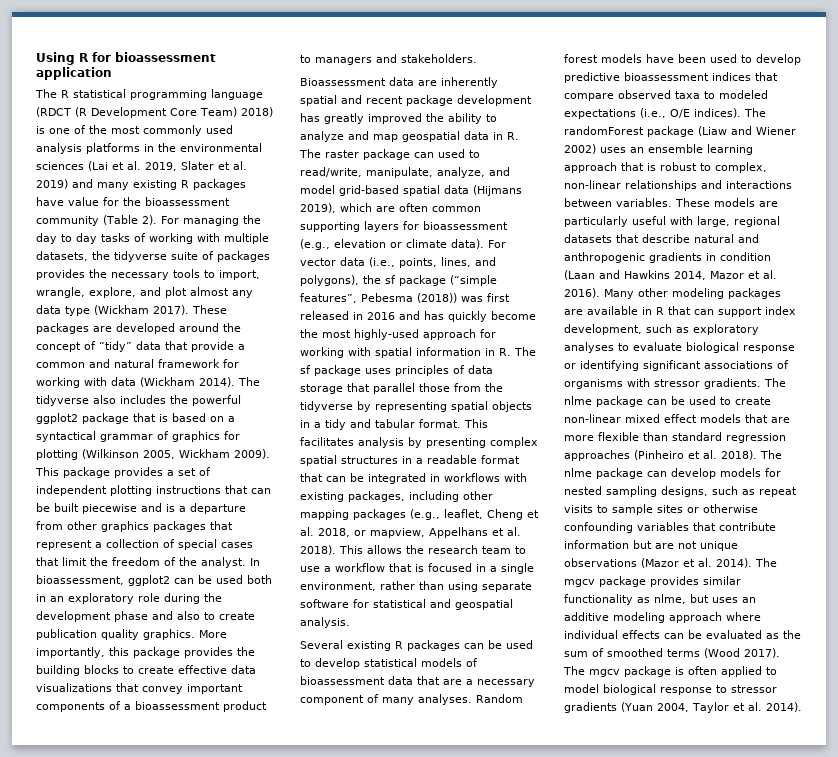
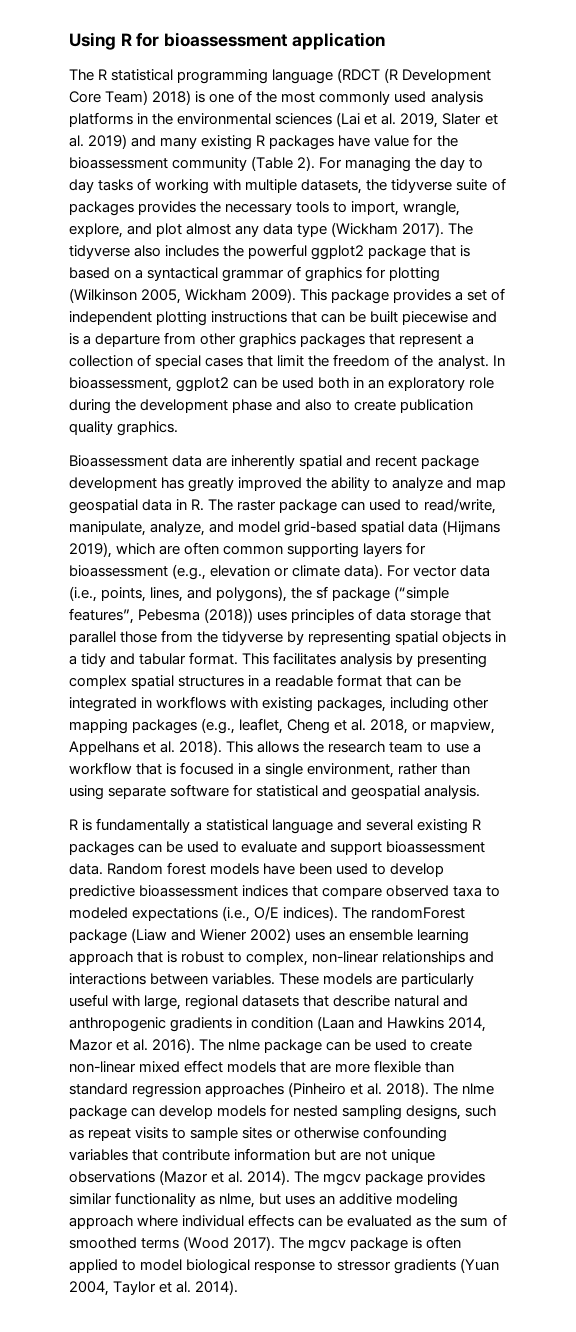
[192,305,227,314] [36,323,241,334] [36,341,245,352] [36,359,239,368] [36,377,235,388] These packages are developed around the concept of “tidy” data that provide a common and natural framework for working with data (Wickham 2014). -> (445, 229) none
[199,630,227,638] [36,647,255,658] [36,665,256,676] [36,683,243,694] [36,701,267,712] [300,54,477,65] More importantly, this package provides the building blocks to create effective data visualizations that convey important components of a bioassessment product to managers and stakeholders. -> (179, 428) none
[461,293,510,302] [300,311,536,322] [300,329,496,340] [300,347,536,358] [300,365,361,376] was first released in 2016 and has quickly become the most highly-used approach for working with spatial information in R. The sf package -> (254, 615) none
[300,640,343,649] Several -> [69,818,414,834] R is fundamentally a statistical language and several
[315,658,478,669] [300,676,535,687] [300,694,472,705] develop statistical models of bioassessment data that are a necessary component of many analyses. -> [241,841,486,855] [69,863,103,875] evaluate and support bioassessment data.
[604,288,781,299] [564,306,796,317] [564,324,759,335] [564,342,795,353] [564,360,789,371] [564,378,761,389] Many other modeling packages are available in R that can support index development, such as exploratory analyses to evaluate biological response or identifying significant associations of organisms with stressor gradients. -> (196, 1045) none

